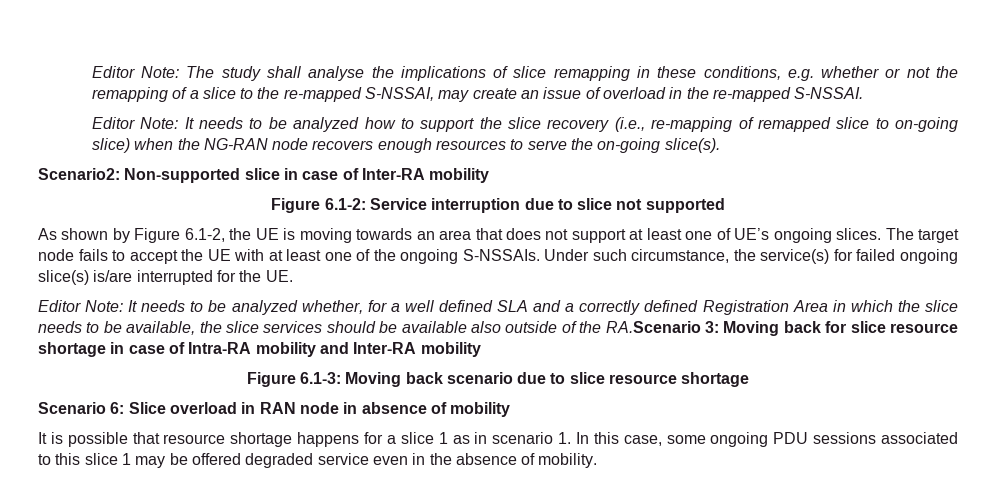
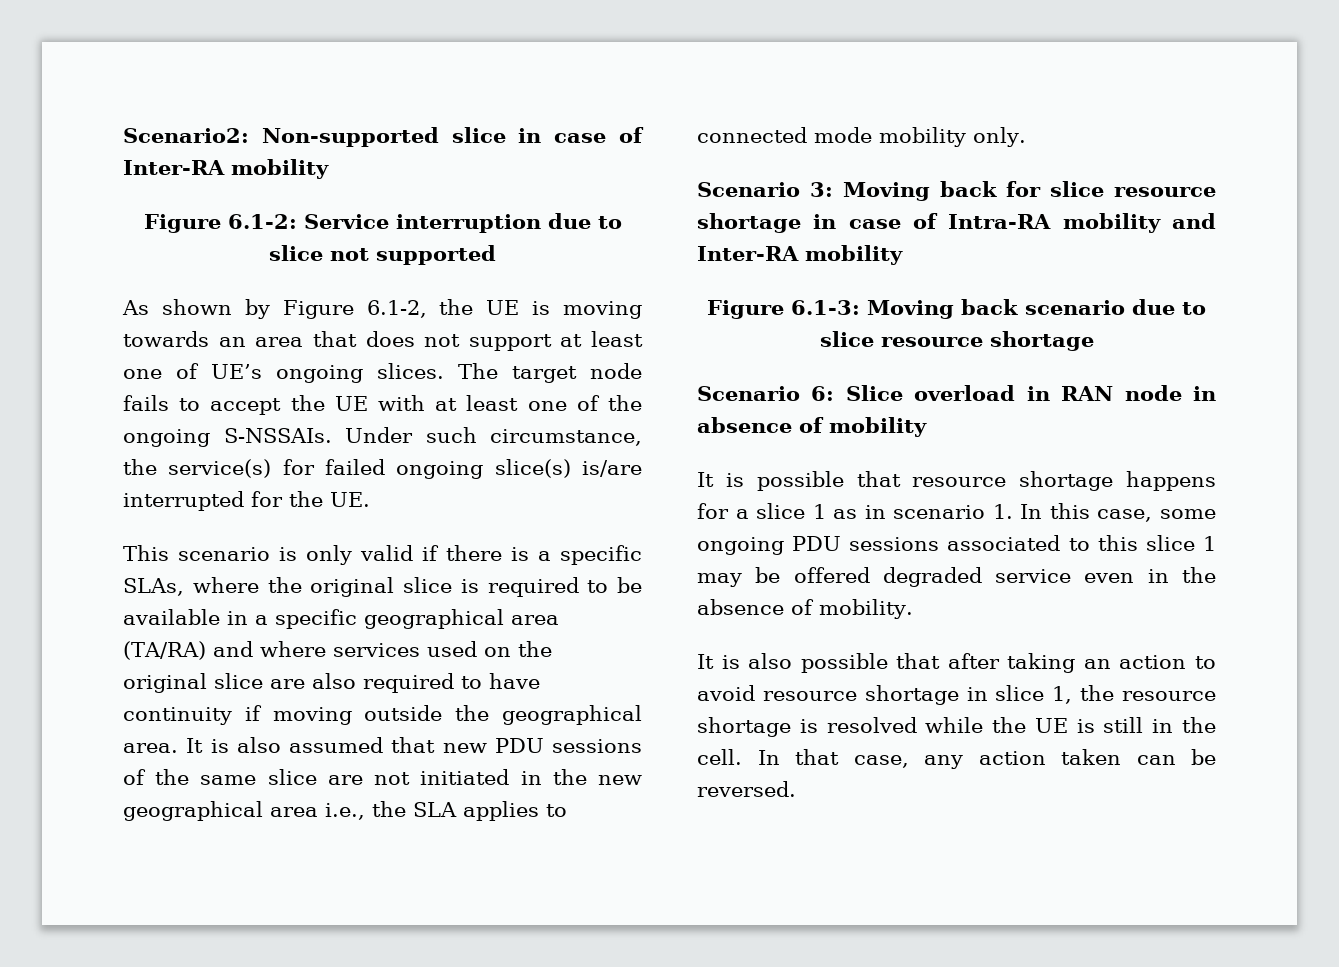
[91,66,959,81] [91,87,864,102] [91,117,959,132] [91,138,720,153] Editor Note: The study shall analyse the implications of slice remapping in these conditions, e.g. whether or not the remapping of a slice to the re-mapped S-NSSAI, may create an issue of overload in the re-mapped S-NSSAI. // Editor Note: It needs to be analyzed how to support the slice recovery (i.e., re-mapping of remapped slice to on-going slice) when the NG-RAN node recovers enough resources to serve the on-going slice(s). // -> (123, 135) none
[38,300,959,315] [38,321,701,335] Editor Note: It needs to be analyzed whether, for a well defined SLA and a correctly defined Registration Area in which the slice needs to be available, the slice services should be available also outside of the RA.Scenario -> [123,545,642,565] [123,577,642,597] [123,609,559,629] [123,641,552,660] [123,673,540,693] [123,705,642,725] [123,737,642,753] [123,769,642,785] [123,801,567,821] [697,127,1026,147] [697,182,800,197] This scenario is only valid if there is a specific SLAs, where the original slice is required to be available in a specific geographical area (TA/RA) and where services used on the original slice are also required to have continuity if moving outside the geographical area. It is also assumed that new PDU sessions of the same slice are not initiated in the new geographical area i.e., the SLA applies to connected mode mobility only. // Scenario
(598, 460) none -> [697,653,1216,673] [697,685,1216,705] [697,717,1216,737] [697,749,1216,769] [697,781,796,797] // It is also possible that after taking an action to avoid resource shortage in slice 1, the resource shortage is resolved while the UE is still in the cell. In that case, any action taken can be reversed.

